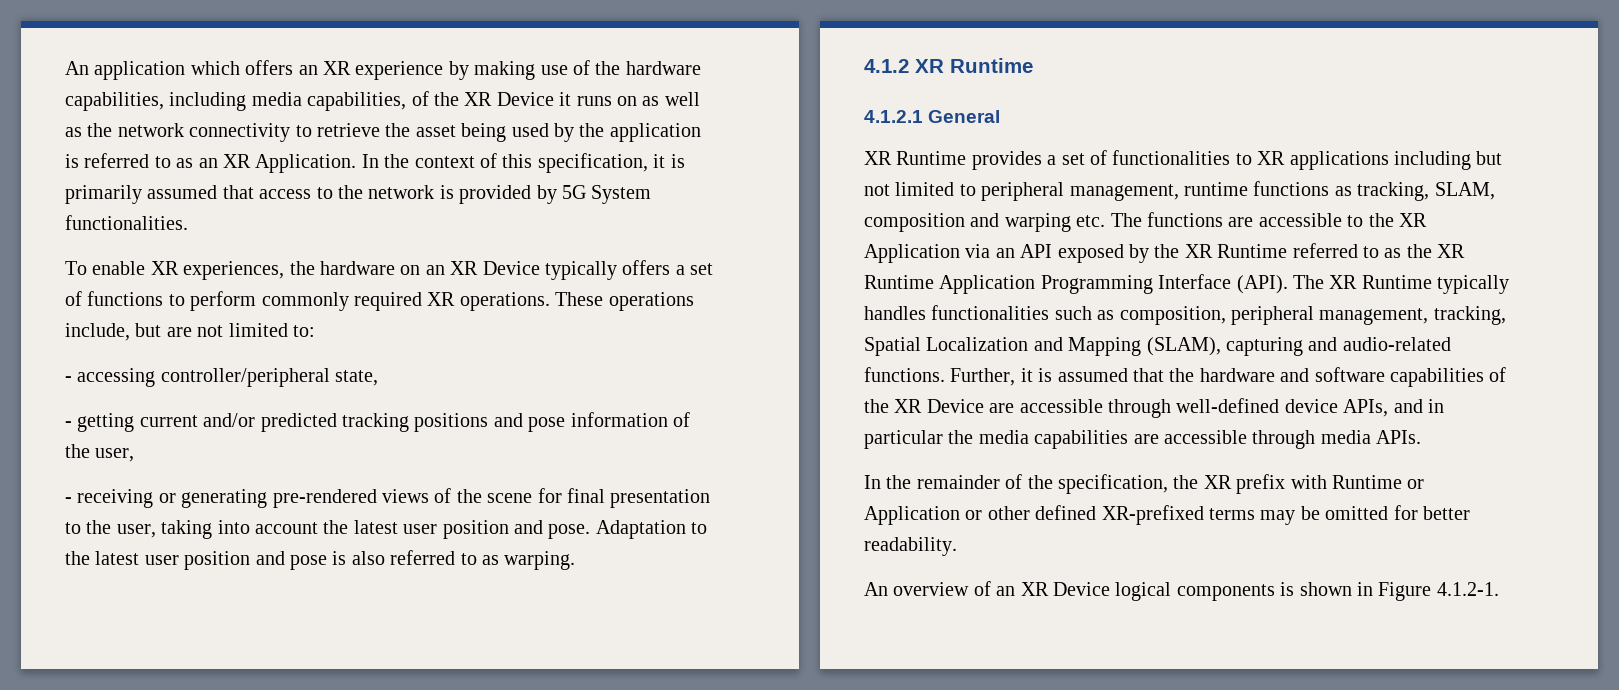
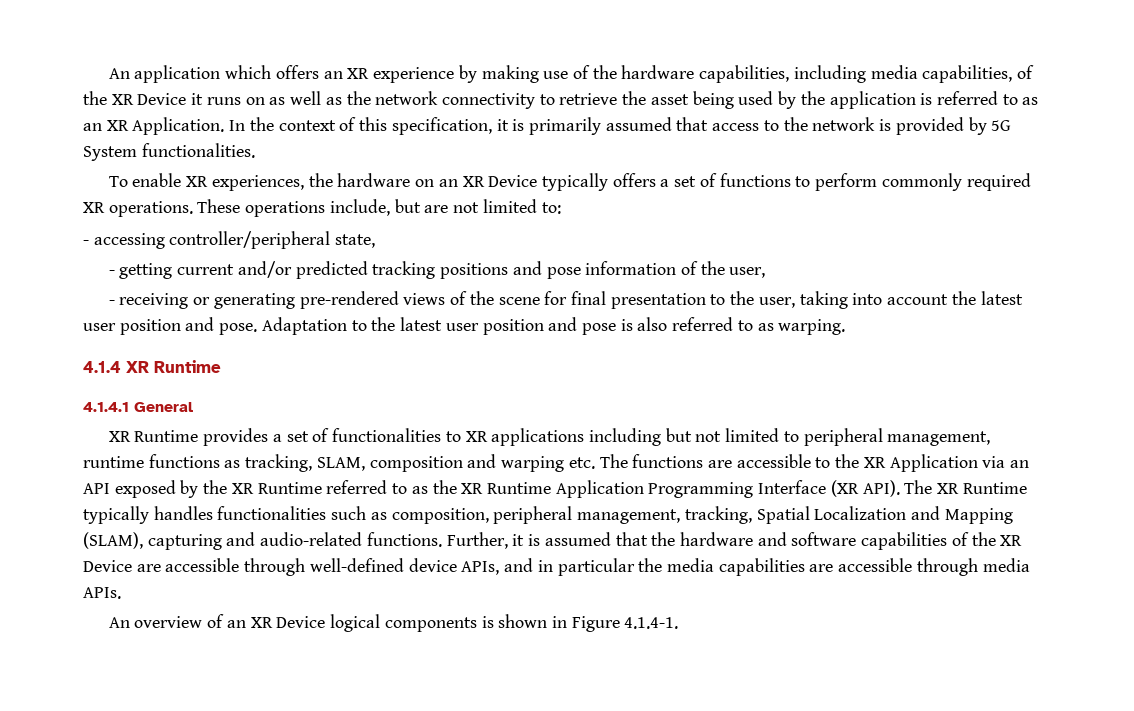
[864,59,909,73] 4.1.2 -> [83,361,121,373] 4.1.4
[864,110,923,123] 4.1.2.1 -> [83,402,129,412] 4.1.4.1
[1236,275,1288,294] (API). -> [830,480,900,497] (XR API).
[864,474,1425,494] [864,505,1470,525] [864,537,957,556] // In the remainder of the specification, the XR prefix with Runtime or Application or other defined XR-prefixed terms may be omitted for better readability. -> (121, 593) none
[1436,582,1499,596] 4.1.2-1. -> [624,617,679,629] 4.1.4-1.

